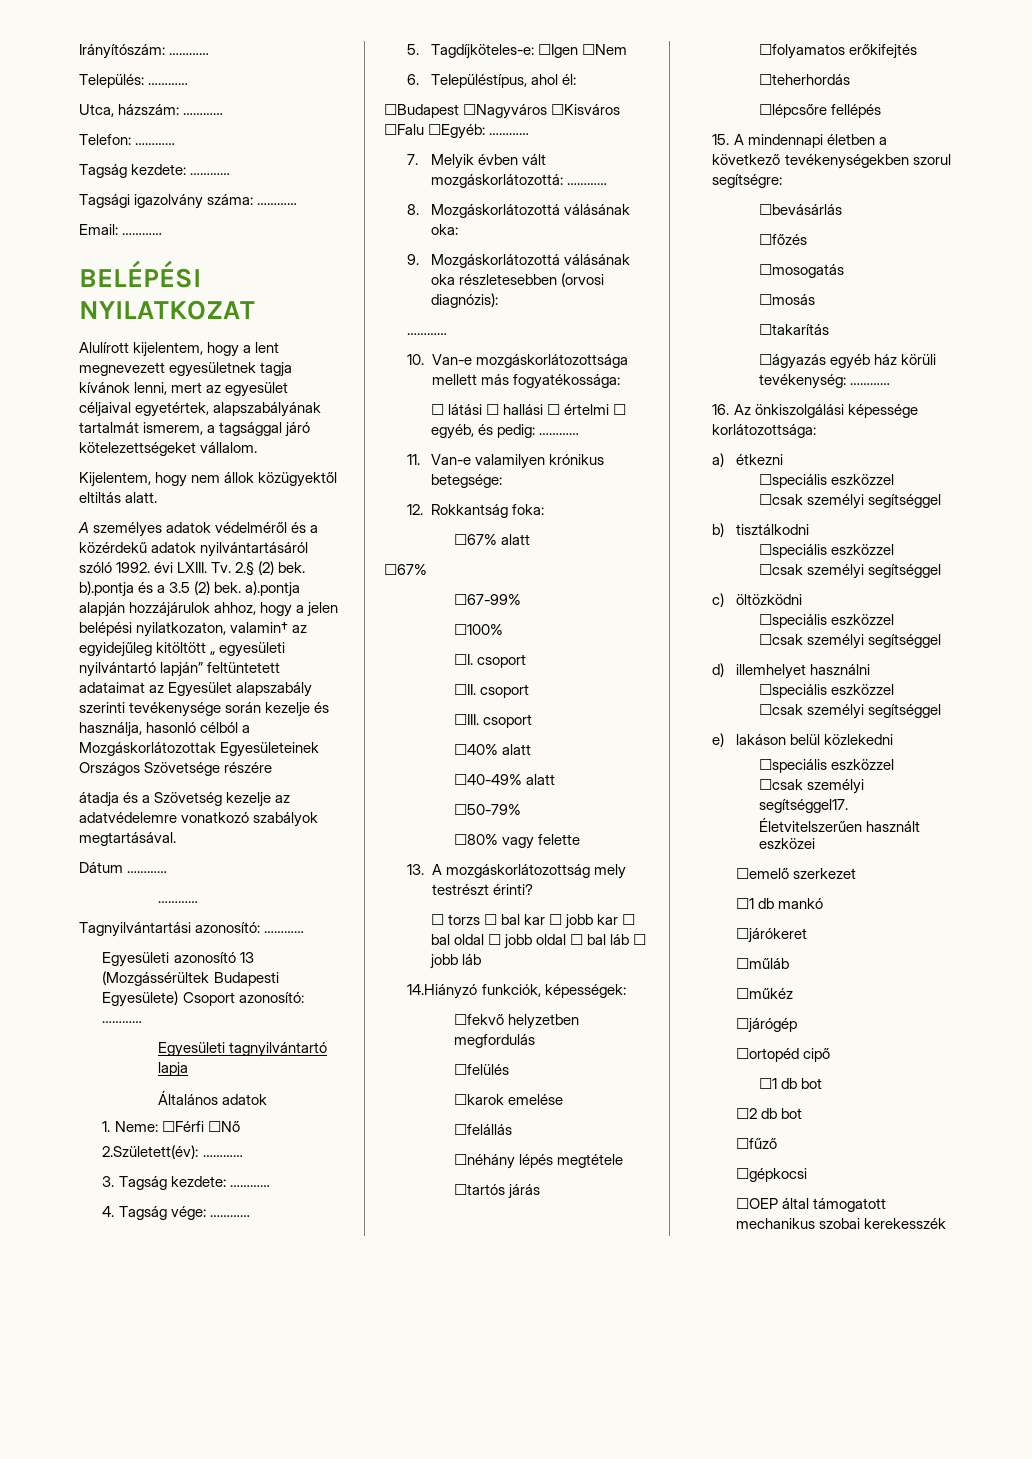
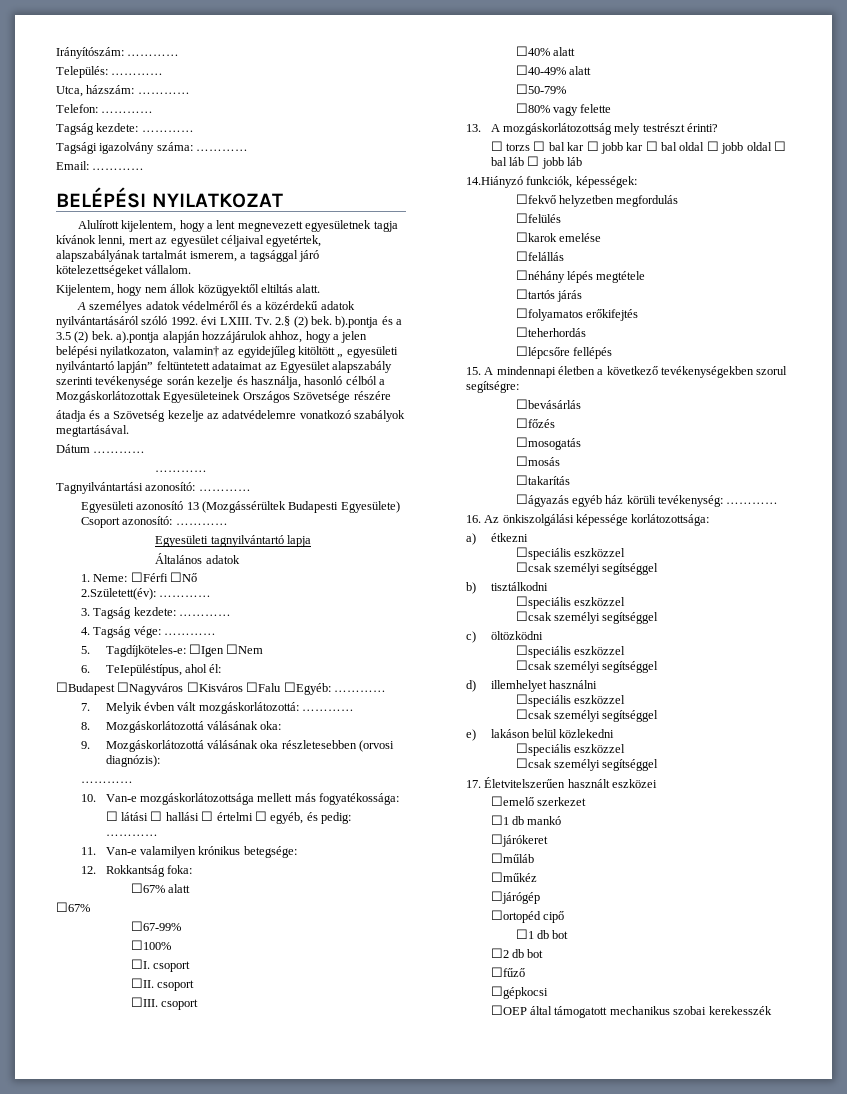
[759,799,849,813] segítséggel17. -> [602,759,659,771] [465,780,481,788] segítséggel // 17.

